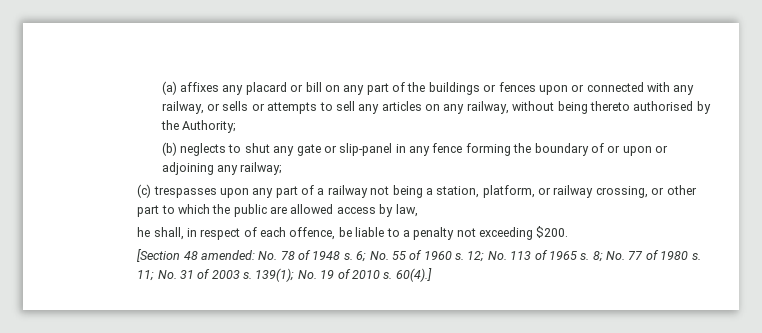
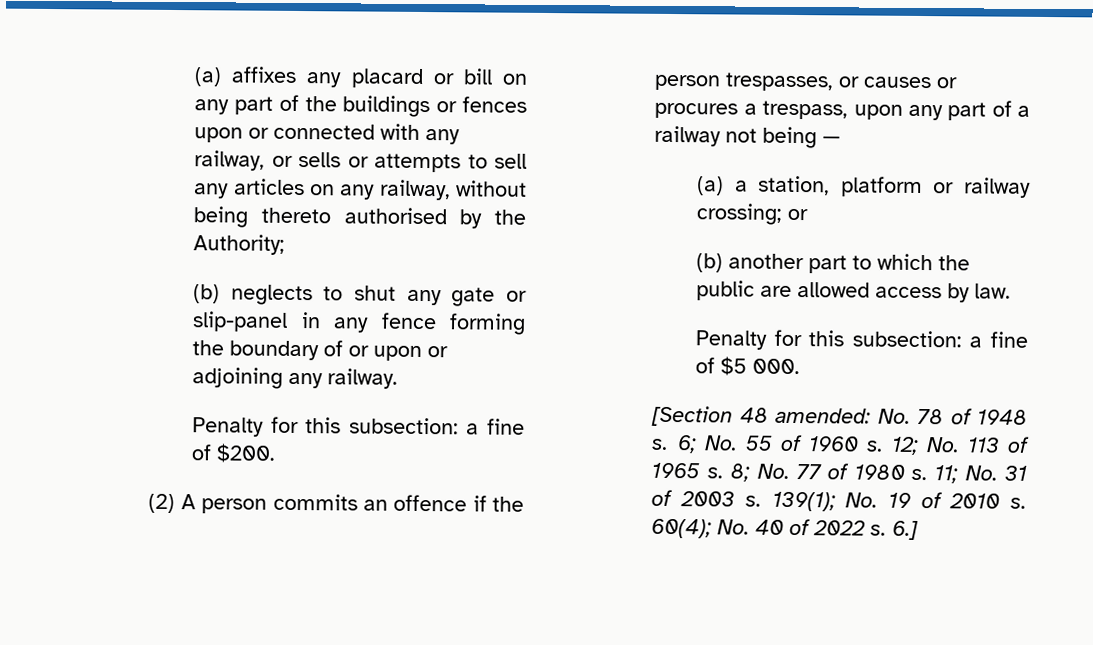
[240,162,283,175] [137,184,217,198] railway; // (c) trespasses -> [327,368,399,389] [192,416,525,437] [191,443,277,463] [148,493,524,514] [654,72,958,92] [654,100,849,120] railway. // Penalty for this subsection: a fine of $200. // (2) A person commits an offence if the person trespasses, or causes or procures a trespass,
(423, 191) none -> [822,136,842,144] [697,176,725,196] — // (a)
[482,185,535,198] platform, -> [840,176,923,198] platform
[595,185,697,198] crossing, or other -> [696,203,809,225] [696,253,805,273] crossing; or // (b) another
[395,204,418,217] [137,226,569,240] law, // he shall, in respect of each offence, be liable to a penalty not exceeding $200. -> [974,283,1012,299] [695,329,1028,350] [695,356,801,376] law. // Penalty for this subsection: a fine of $5 000.
[395,268,432,282] 60(4).] -> [651,518,920,540] 60(4); No. 40 of 2022 s. 6.]

